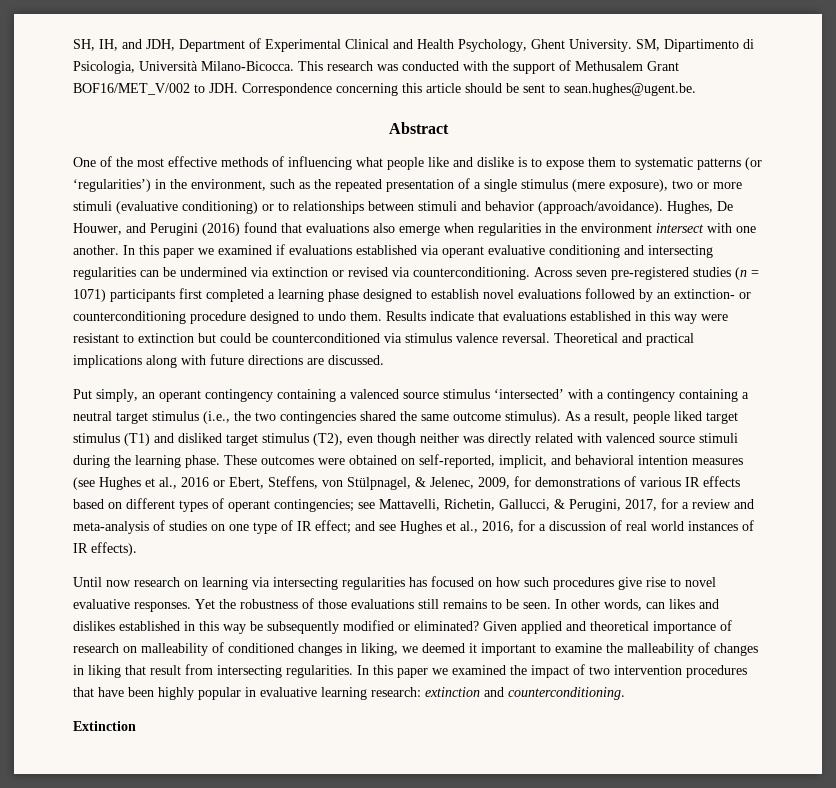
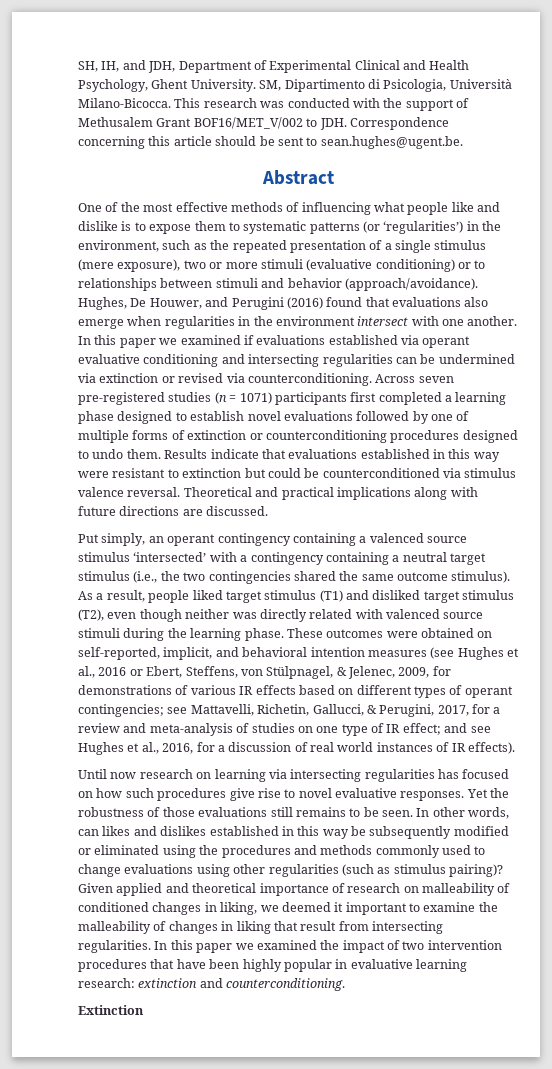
[657,289,735,299] an extinction- -> [431,411,470,421] [78,430,247,443] one of multiple forms of extinction
[190,311,246,324] procedure -> [390,430,460,443] procedures
[414,621,479,631] eliminated? -> [94,845,486,858] [78,864,503,877] eliminated using the procedures and methods commonly used to change evaluations using other regularities (such as stimulus pairing)?

